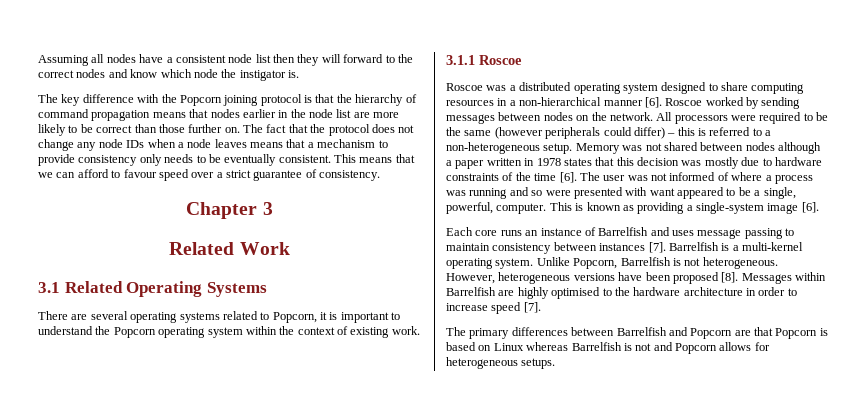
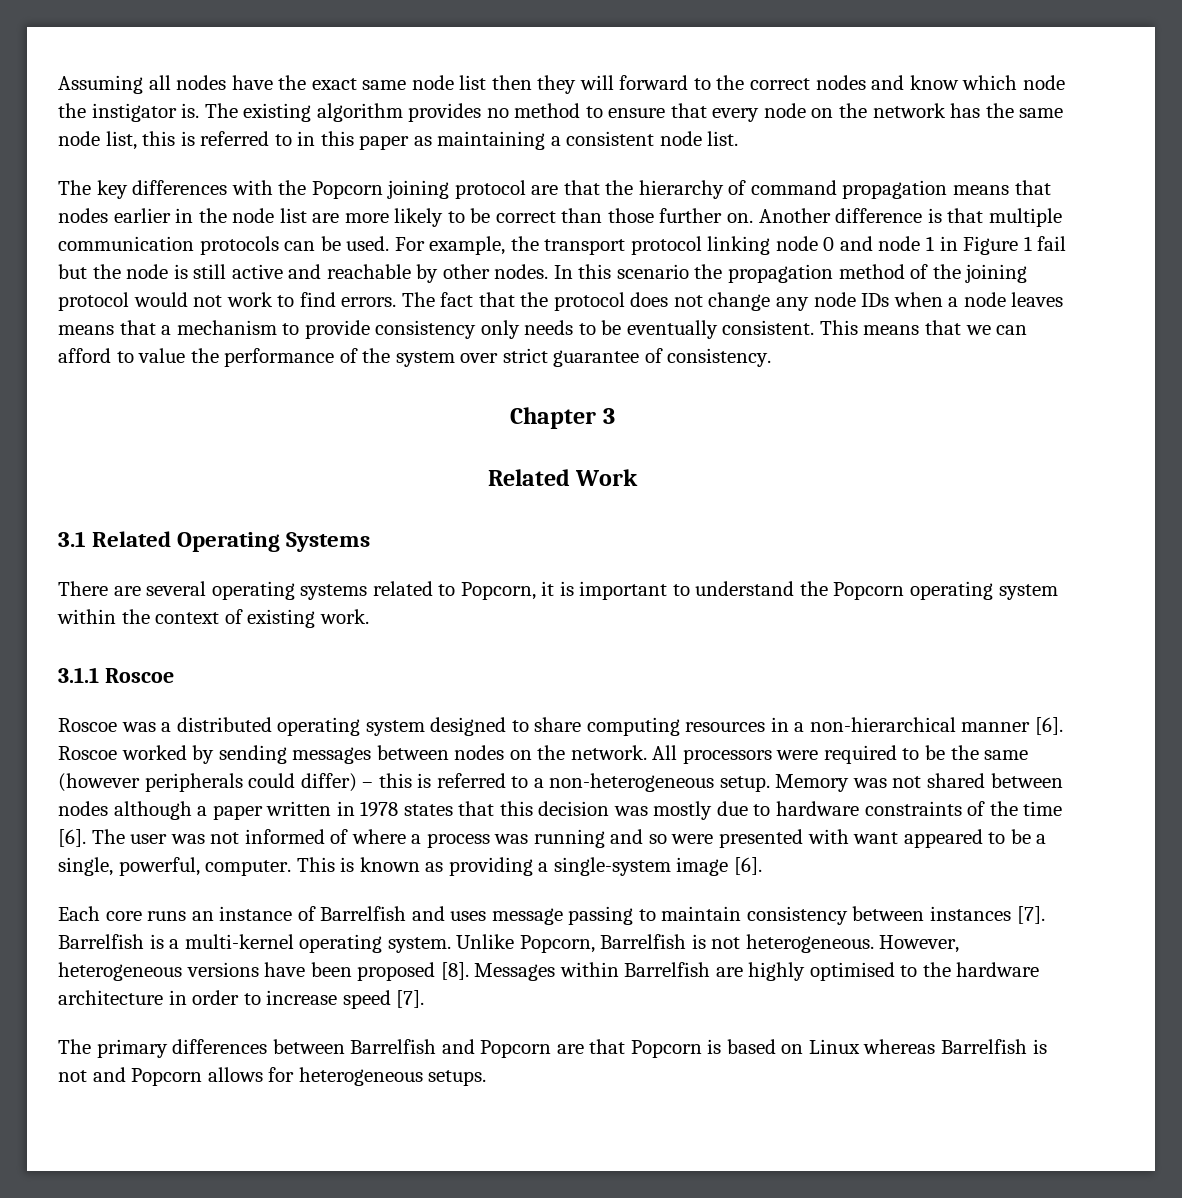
[166,55,226,63] a consistent -> [278,75,407,90] the exact same
(299, 74) none -> [204,103,1064,122] [58,131,739,150] The existing algorithm provides no method to ensure that every node on the network has the same node list, this is referred to in this paper as maintaining a consistent node list.
[82,94,134,103] difference -> [132,180,228,195] differences
[304,95,312,103] is -> [531,185,559,195] are
(240, 130) none -> [758,208,1062,227] [58,236,1067,255] [58,264,1028,283] [58,292,397,311] Another difference is that multiple communication protocols can be used. For example, the transport protocol linking node 0 and node 1 in Figure 1 fail but the node is still active and reachable by other nodes. In this scenario the propagation method of the joining protocol would not work to find errors.
[123,169,223,181] favour speed over a -> [138,348,499,367] value the performance of the system over

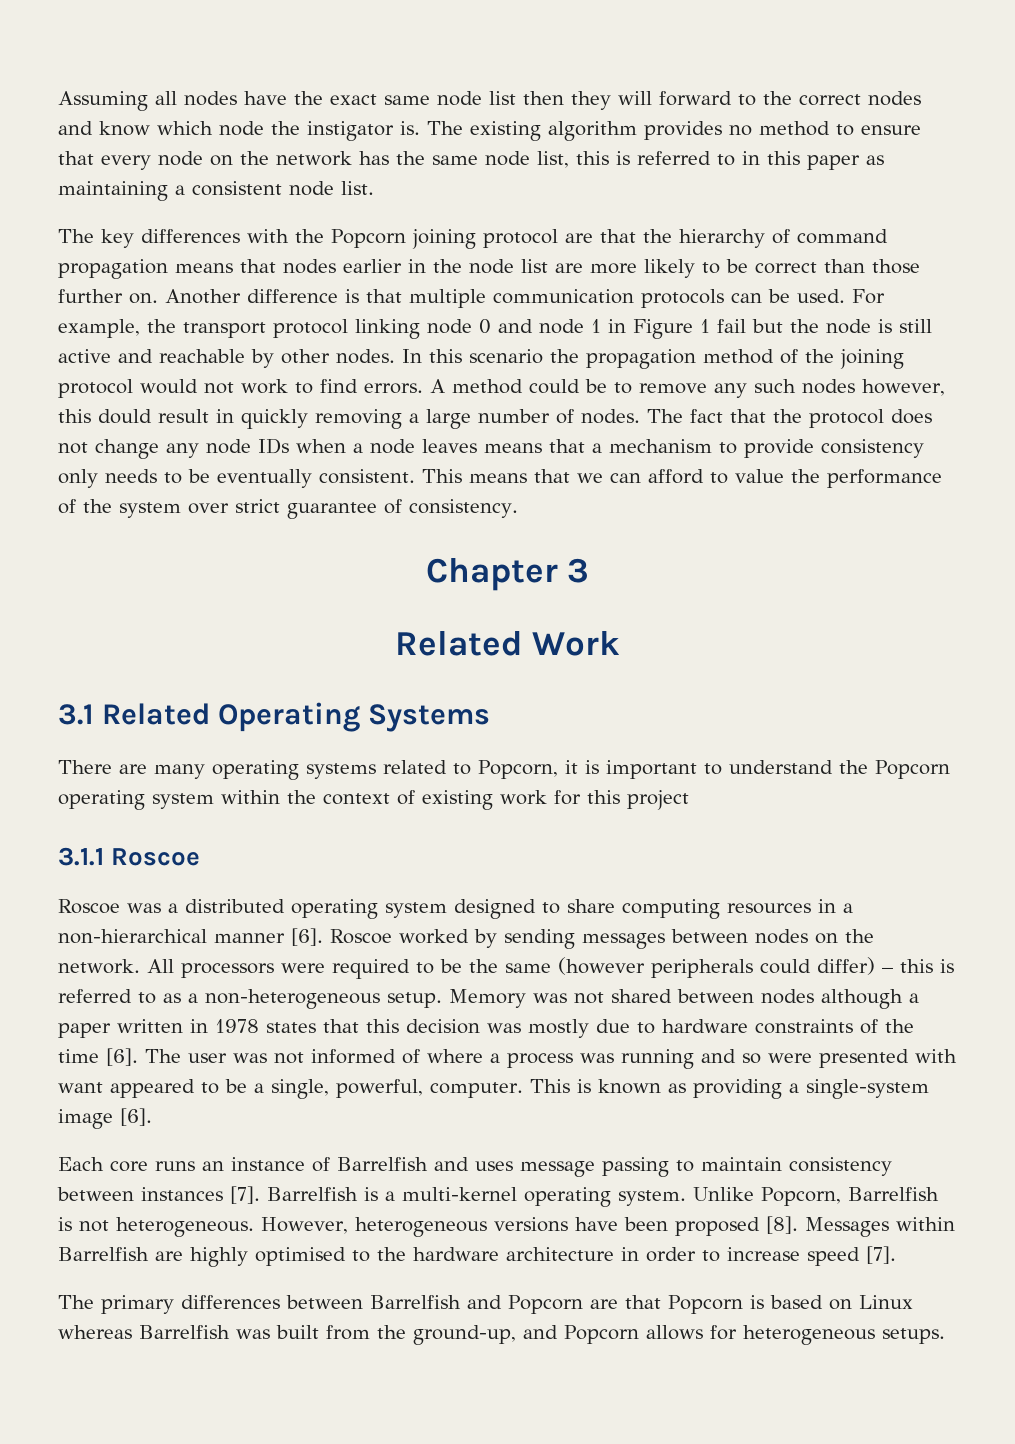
(397, 302) none -> [430,379,945,398] [58,409,640,429] A method could be to remove any such nodes however, this dould result in quickly removing a large number of nodes.
[146,581,207,596] several -> [154,764,205,779] many
[319,609,369,624] work. -> [500,790,689,810] work for this project
(529, 782) none -> [163,993,181,1003] as
[1032,1039,1047,1054] [58,1070,87,1082] is not -> [236,1325,516,1345] was built from the ground-up,

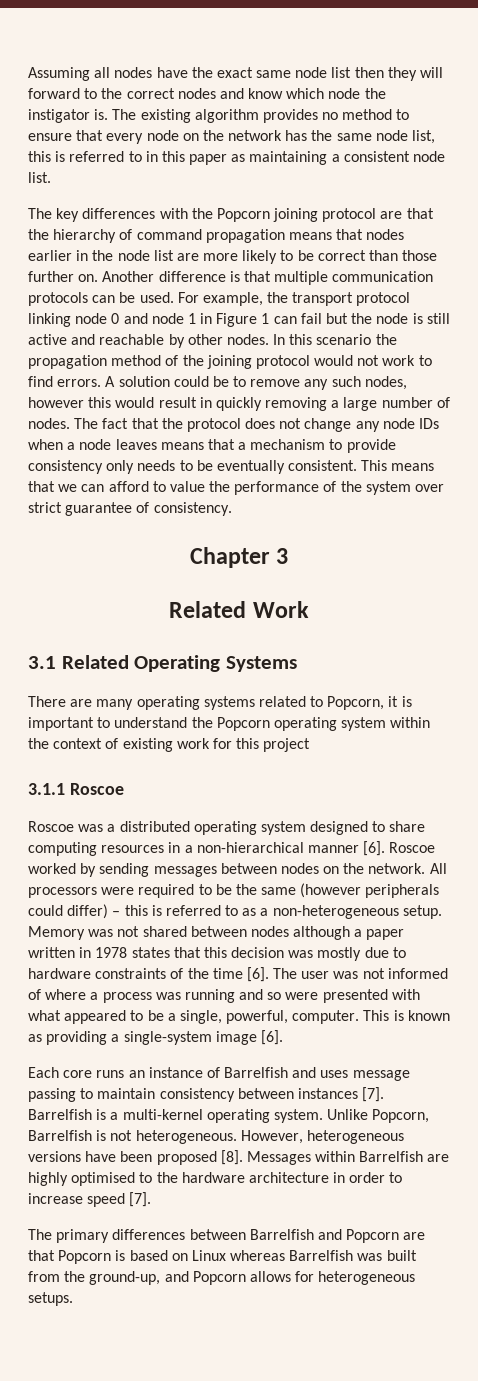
(710, 326) none -> [273,316,297,324] can
[452,379,523,394] method -> [118,376,170,387] solution
[802,379,945,396] [58,409,152,424] nodes however, this dould -> [364,376,407,390] [28,397,155,408] nodes, however this would
[58,1082,103,1093] want -> [28,1010,61,1021] what

